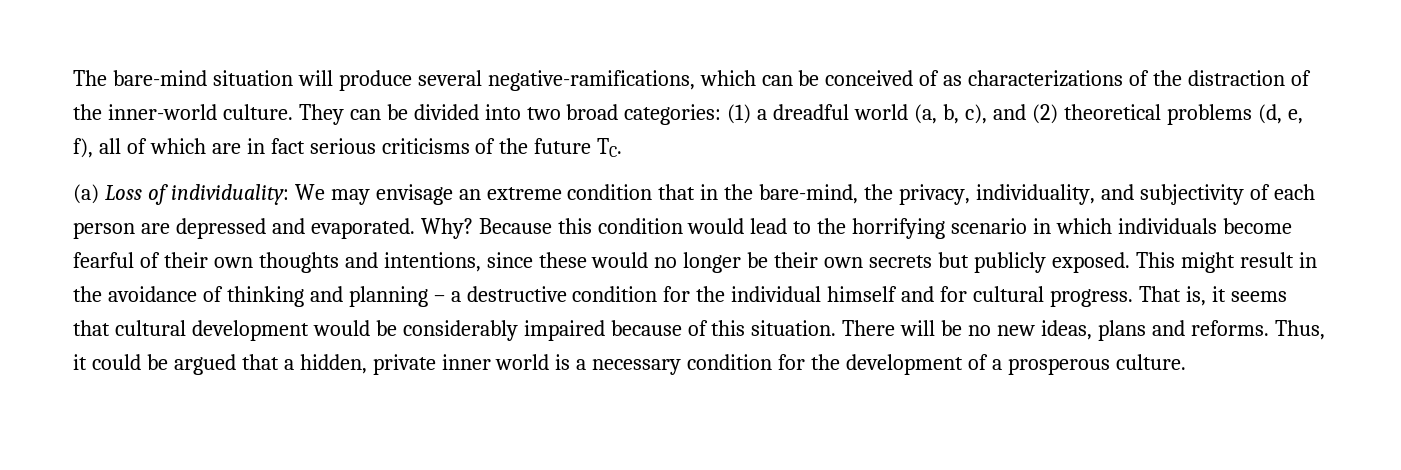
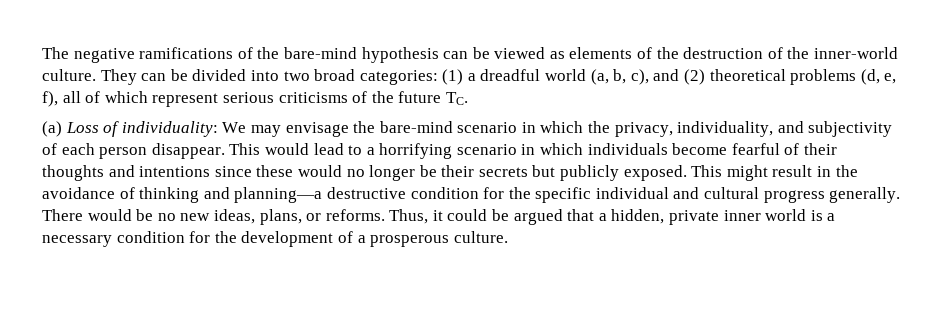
[112,70,1286,91] bare-mind situation will produce several negative-ramifications, which can be conceived of as characterizations of the distraction -> [73,47,764,63] negative ramifications of the bare-mind hypothesis can be viewed as elements of the destruction
[211,138,305,154] are in fact -> [152,93,219,107] represent
[458,184,859,204] an extreme condition that in the bare-mind, -> [353,121,584,133] the bare-mind scenario in which
[140,218,683,239] are depressed and evaporated. Why? Because this condition -> [151,143,261,159] disappear. This
[817,218,847,234] the -> [366,147,375,155] a
[213,257,253,268] own -> (838, 149) none
[383,252,481,272] intentions, -> [139,166,211,177] intentions
[824,257,864,268] own -> (475, 171) none
[348,286,461,307] planning – a -> [234,187,323,203] planning—a
[731,286,1287,307] [73,320,936,341] individual himself and for cultural progress. That is, it seems that cultural development would be considerably impaired because of this situation. There will -> [535,187,901,203] [42,209,132,221] specific individual and cultural progress generally. There would
[1097,320,1185,341] plans and -> [259,209,322,225] plans, or

